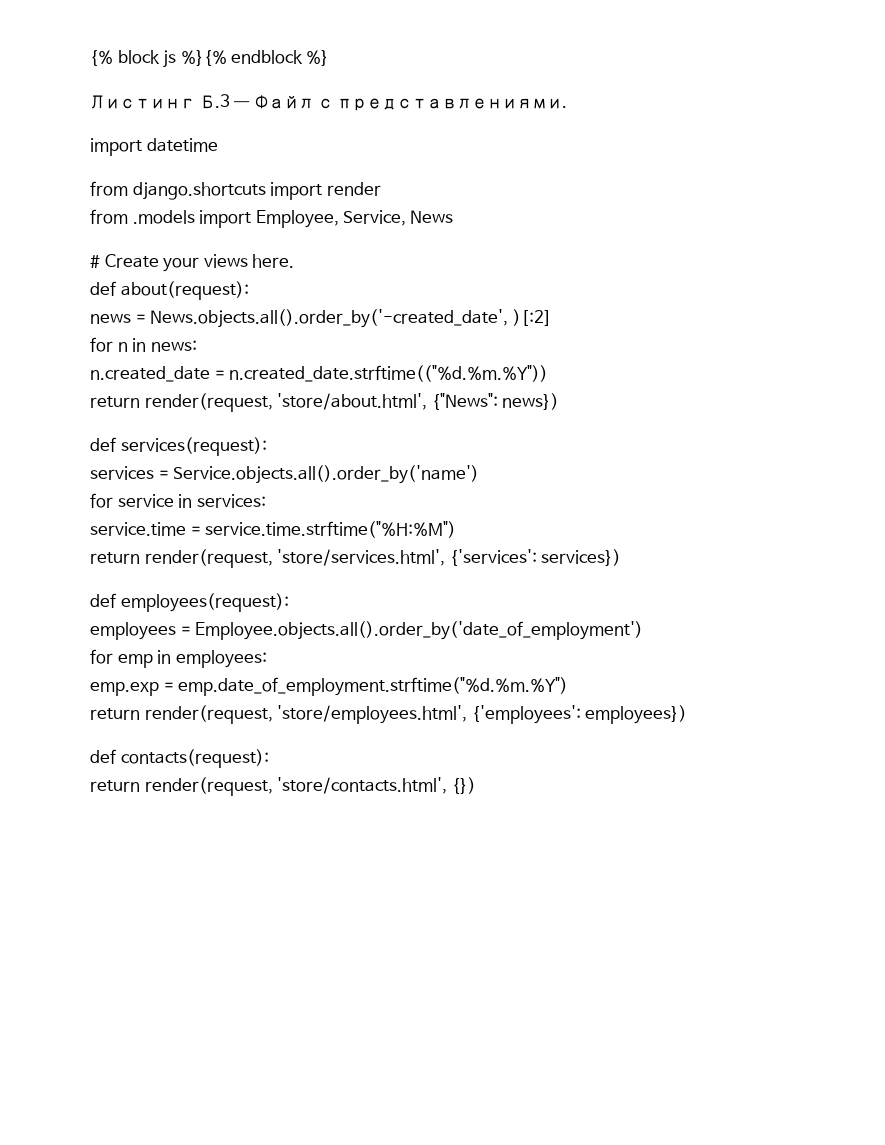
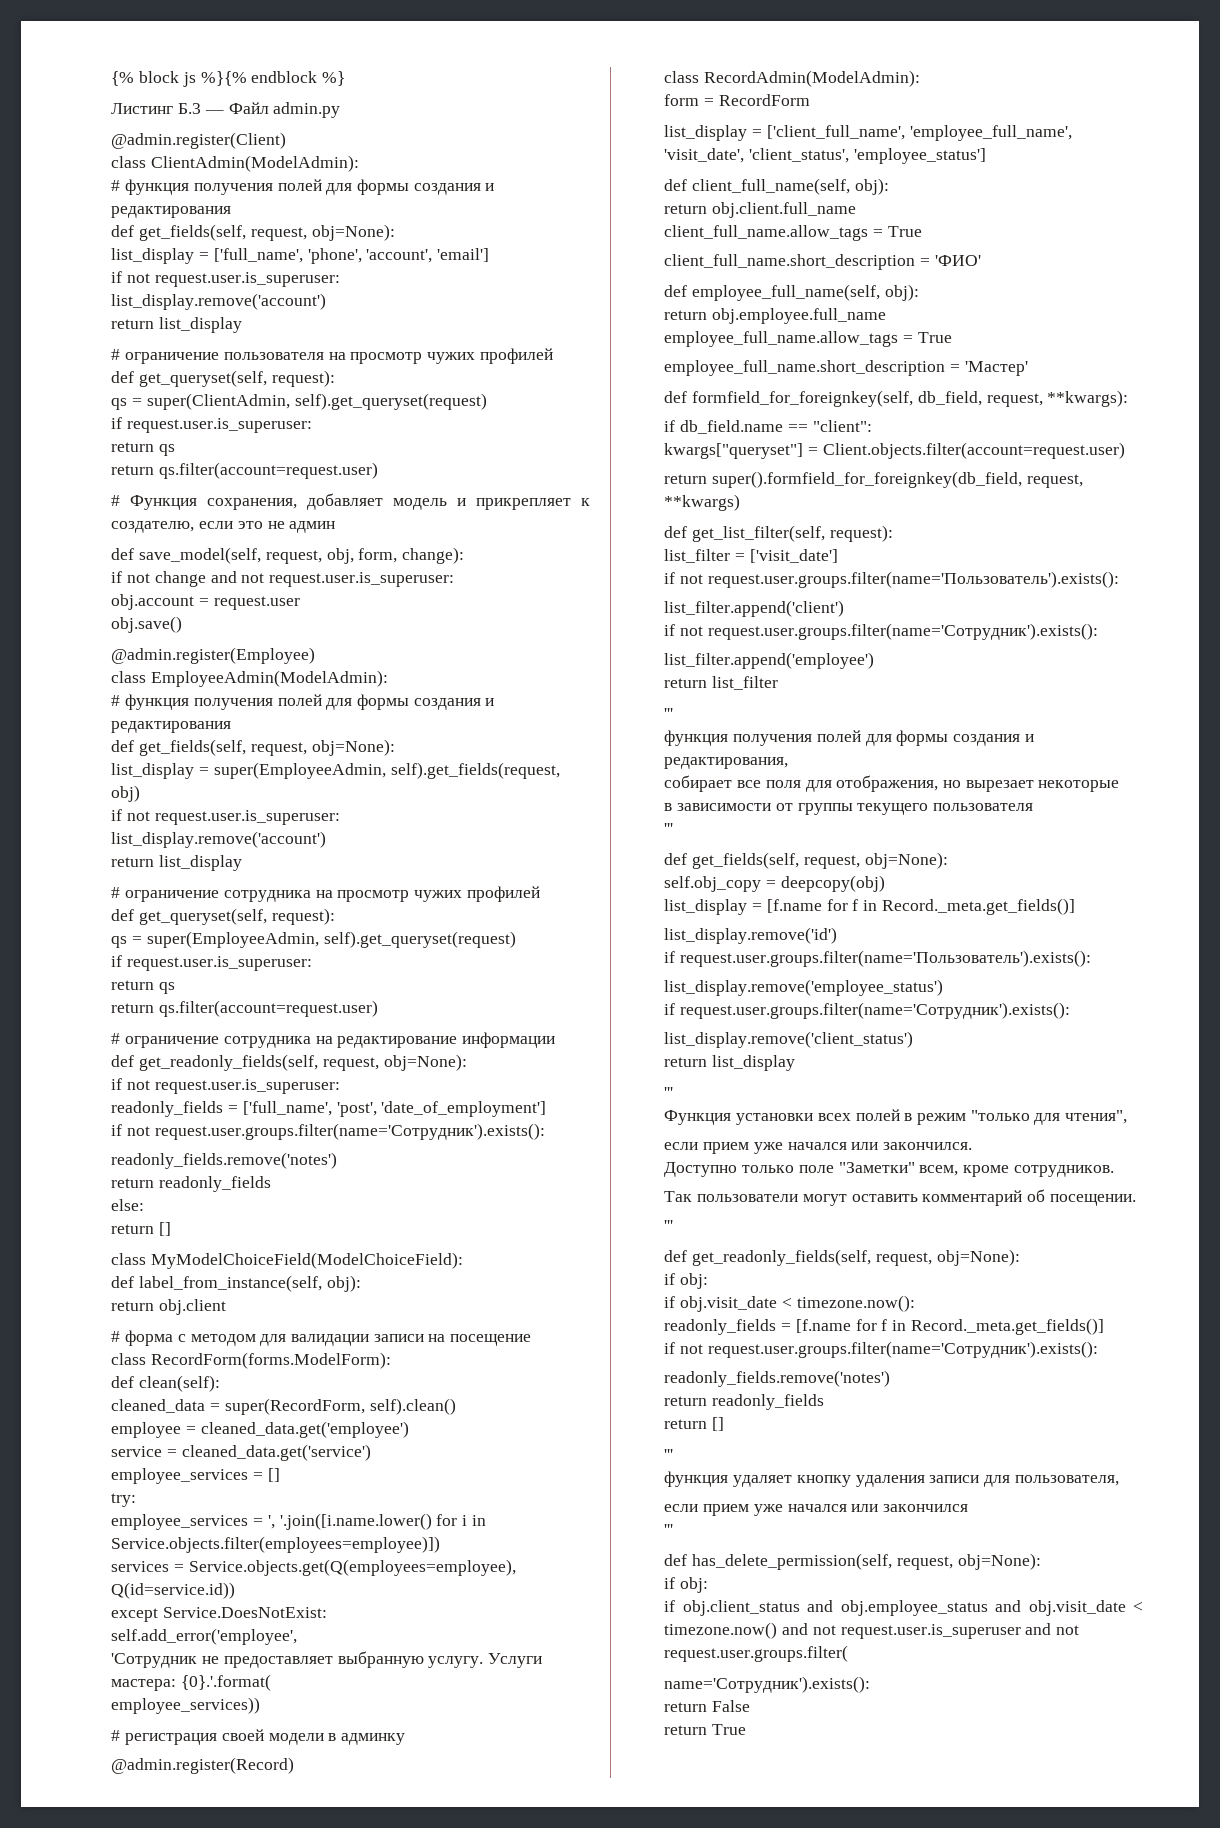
[317,98,568,111] [90,138,218,156] [90,181,381,200] [90,209,454,228] [90,254,294,272] [90,281,249,300] [90,309,552,328] [90,337,197,352] [90,365,549,382] [90,393,559,412] [90,437,267,456] [90,465,480,484] [90,493,266,508] [90,521,457,538] [90,549,621,568] [90,593,289,612] [90,621,644,640] [90,649,267,668] [90,677,569,696] [90,705,687,724] [90,749,269,768] [90,777,476,796] с представлениями. // import datetime // from django.shortcuts import render // from .models import Employee, Service, News // # Create your views here. // def about(request): // news = News.objects.all().order_by('-created_date', )[:2] // for n in news: // n.created_date = n.created_date.strftime(("%d.%m.%Y")) // return render(request, 'store/about.html', {"News": news}) // def services(request): // services = Service.objects.all().order_by('name') // for service in services: // service.time = service.time.strftime("%H:%M") // return render(request, 'store/services.html', {'services': services}) // def employees(request): // employees = Employee.objects.all().order_by('date_of_employment') // for emp in employees: // emp.exp = emp.date_of_employment.strftime("%d.%m.%Y") // return render(request, 'store/employees.html', {'employees': employees}) // def contacts(request): // return render(request, 'store/contacts.html', {}) -> [273,102,341,118] [111,132,287,149] [111,155,360,172] [111,179,495,195] [111,206,232,218] [111,224,395,241] [111,248,489,264] [111,271,340,287] [111,293,327,310] [111,317,243,333] [111,348,553,364] [111,370,335,387] [111,393,487,410] [111,417,313,433] [111,442,176,456] [111,462,379,479] [111,493,590,510] [111,521,336,533] [111,547,464,564] [111,571,454,587] [111,594,300,610] [111,616,183,633] [111,647,316,664] [111,670,389,687] [111,694,495,710] [111,721,232,733] [111,739,395,756] [111,762,560,779] [111,785,141,802] [111,809,340,825] [111,831,327,848] [111,855,243,871] [111,886,540,902] [111,908,335,925] [111,931,516,948] [111,955,313,971] [111,980,176,994] [111,1000,379,1017] [111,1032,555,1048] [111,1054,467,1071] [111,1078,340,1094] [111,1101,547,1117] [111,1123,545,1140] [111,1152,338,1169] [111,1176,272,1192] [111,1199,145,1211] [111,1222,172,1236] [111,1252,464,1269] [111,1275,361,1292] [111,1299,227,1315] [111,1330,532,1346] [111,1352,392,1369] [111,1375,221,1392] [111,1398,456,1415] [111,1421,409,1438] [111,1444,371,1461] [111,1468,280,1484] [111,1493,137,1507] [111,1513,486,1530] [111,1536,441,1553] [111,1559,516,1576] [111,1582,236,1599] [111,1607,328,1622] [111,1628,298,1645] [111,1651,542,1668] [111,1674,272,1691] [111,1697,261,1714] [111,1729,405,1745] [111,1757,295,1774] [664,70,921,87] [664,94,810,106] [664,125,1072,141] [664,148,986,164] [664,178,889,195] [664,202,857,218] [664,225,922,241] [664,254,981,270] [664,284,919,301] [664,308,887,324] [664,331,952,347] [664,360,1028,376] [664,390,1129,407] [664,420,872,434] [664,442,1125,459] [664,471,1083,488] [664,494,741,511] [664,525,893,542] [664,549,838,563] [664,571,1119,588] [664,600,845,617] [664,623,1098,640] [664,652,875,669] [664,676,779,690] [664,708,674,719] [664,730,1034,746] [664,757,789,769] [664,775,1120,792] [664,803,1033,815] [664,823,674,834] [664,852,948,869] [664,875,885,892] [664,898,1075,915] [664,927,838,944] [664,950,1092,967] [664,979,944,996] [664,1002,1071,1019] [664,1031,914,1048] [664,1055,796,1071] [664,1087,674,1098] [664,1109,1128,1125] [664,1142,972,1154] [664,1162,1114,1177] [664,1189,1136,1206] [664,1220,674,1231] [664,1249,1020,1266] [664,1273,709,1289] [664,1295,915,1312] [664,1318,1104,1335] [664,1341,1098,1358] [664,1370,891,1387] [664,1394,825,1410] [664,1417,725,1431] [664,1449,674,1460] [664,1471,1119,1487] [664,1504,968,1516] [664,1524,674,1535] [664,1553,1041,1570] [664,1577,709,1593] [664,1600,1143,1616] [664,1622,1079,1639] [664,1645,849,1662] [664,1676,871,1693] [664,1700,751,1712] [664,1724,747,1735] admin.py // @admin.register(Client) // class ClientAdmin(ModelAdmin): // # функция получения полей для формы создания и редактирования // def get_fields(self, request, obj=None): // list_display = ['full_name', 'phone', 'account', 'email'] // if not request.user.is_superuser: // list_display.remove('account') // return list_display // # ограничение пользователя на просмотр чужих профилей // def get_queryset(self, request): // qs = super(ClientAdmin, self).get_queryset(request) // if request.user.is_superuser: // return qs // return qs.filter(account=request.user) // # Функция сохранения, добавляет модель и прикрепляет к создателю, если это не админ // def save_model(self, request, obj, form, change): // if not change and not request.user.is_superuser: // obj.account = request.user // obj.save() // @admin.register(Employee) // class EmployeeAdmin(ModelAdmin): // # функция получения полей для формы создания и редактирования // def get_fields(self, request, obj=None): // list_display = super(EmployeeAdmin, self).get_fields(request, obj) // if not request.user.is_superuser: // list_display.remove('account') // return list_display // # ограничение сотрудника на просмотр чужих профилей // def get_queryset(self, request): // qs = super(EmployeeAdmin, self).get_queryset(request) // if request.user.is_superuser: // return qs // return qs.filter(account=request.user) // # ограничение сотрудника на редактирование информации // def get_readonly_fields(self, request, obj=None): // if not request.user.is_superuser: // readonly_fields = ['full_name', 'post', 'date_of_employment'] // if not request.user.groups.filter(name='Сотрудник').exists(): // readonly_fields.remove('notes') // return readonly_fields // else: // return [] // class MyModelChoiceField(ModelChoiceField): // def label_from_instance(self, obj): // return obj.client // # форма с методом для валидации записи на посещение // class RecordForm(forms.ModelForm): // def clean(self): // cleaned_data = super(RecordForm, self).clean() // employee = cleaned_data.get('employee') // service = cleaned_data.get('service') // employee_services = [] // try: // employee_services = ', '.join([i.name.lower() for i in Service.objects.filter(employees=employee)]) // services = Service.objects.get(Q(employees=employee), Q(id=service.id)) // except Service.DoesNotExist: // self.add_error('employee', // 'Сотрудник не предоставляет выбранную услугу. Услуги мастера: {0}.'.format( // employee_services)) // # регистрация своей модели в админку // @admin.register(Record) // class RecordAdmin(ModelAdmin): // form = RecordForm // list_display = ['client_full_name', 'employee_full_name', 'visit_date', 'client_status', 'employee_status'] // def client_full_name(self, obj): // return obj.client.full_name // client_full_name.allow_tags = True // client_full_name.short_description = 'ФИО' // def employee_full_name(self, obj): // return obj.employee.full_name // employee_full_name.allow_tags = True // employee_full_name.short_description = 'Мастер' // def formfield_for_foreignkey(self, db_field, request, **kwargs): // if db_field.name == "client": // kwargs["queryset"] = Client.objects.filter(account=request.user) // return super().formfield_for_foreignkey(db_field, request, **kwargs) // def get_list_filter(self, request): // list_filter = ['visit_date'] // if not request.user.groups.filter(name='Пользователь').exists(): // list_filter.append('client') // if not request.user.groups.filter(name='Сотрудник').exists(): // list_filter.append('employee') // return list_filter // ''' // функция получения полей для формы создания и редактирования, // собирает все поля для отображения, но вырезает некоторые // в зависимости от группы текущего пользователя // ''' // def get_fields(self, request, obj=None): // self.obj_copy = deepcopy(obj) // list_display = [f.name for f in Record._meta.get_fields()] // list_display.remove('id') // if request.user.groups.filter(name='Пользователь').exists(): // list_display.remove('employee_status') // if request.user.groups.filter(name='Сотрудник').exists(): // list_display.remove('client_status') // return list_display // ''' // Функция установки всех полей в режим "только для чтения", // если прием уже начался или закончился. // Доступно только поле "Заметки" всем, кроме сотрудников. // Так пользователи могут оставить комментарий об посещении. // ''' // def get_readonly_fields(self, request, obj=None): // if obj: // if obj.visit_date < timezone.now(): // readonly_fields = [f.name for f in Record._meta.get_fields()] // if not request.user.groups.filter(name='Сотрудник').exists(): // readonly_fields.remove('notes') // return readonly_fields // return [] // ''' // функция удаляет кнопку удаления записи для пользователя, // если прием уже начался или закончился // ''' // def has_delete_permission(self, request, obj=None): // if obj: // if obj.client_status and obj.employee_status and obj.visit_date < timezone.now() and not request.user.is_superuser and not request.user.groups.filter( // name='Сотрудник').exists(): // return False // return True

